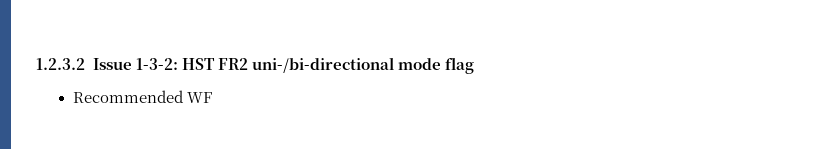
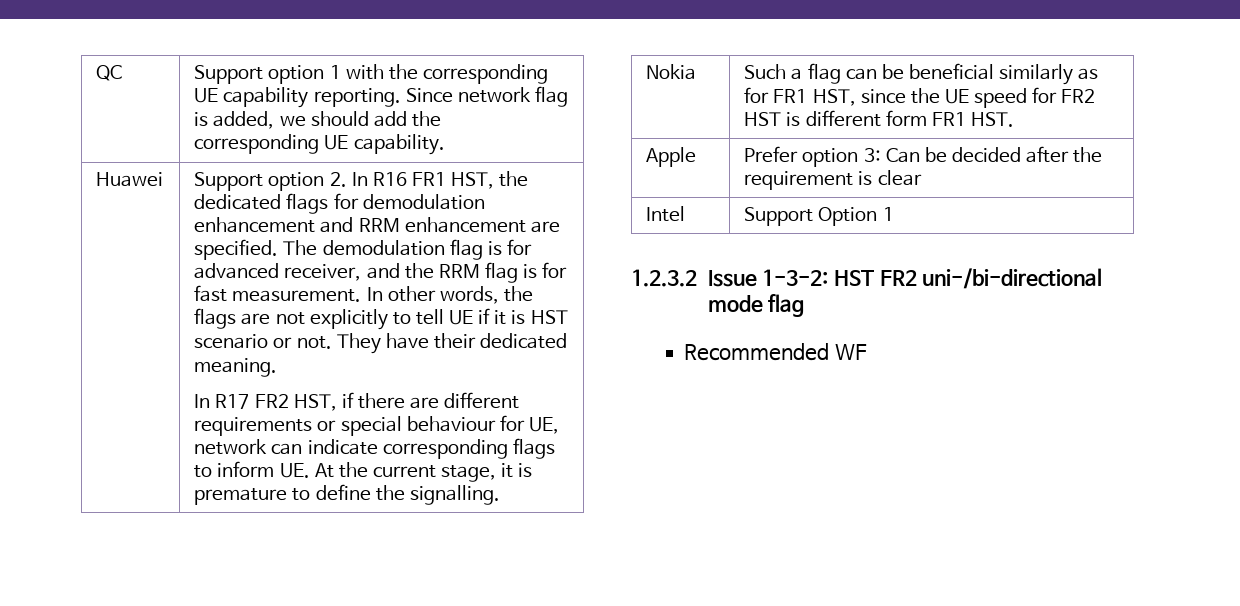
(36, 64) none -> [96,65,123,81] [194,64,548,84] [194,86,568,108] [194,111,441,129] [194,134,445,155] [96,172,164,187] [194,171,529,191] [194,193,485,214] [194,217,560,233] [194,239,532,260] [194,262,568,283] [194,285,533,304] [194,308,568,330] [194,333,568,354] [194,358,278,377] [194,392,520,411] [194,415,559,436] [194,438,555,459] [194,461,533,482] [194,484,500,505] [646,64,697,80] [744,63,1099,85] [744,87,1096,108] [744,110,1014,127] [646,147,697,167] [744,146,1103,167] [744,170,922,190] [646,206,686,222] [744,207,894,226] QC | Support option 1 with the corresponding UE capability reporting. Since network flag is added, we should add the corresponding UE capability. // Huawei | Support option 2. In R16 FR1 HST, the dedicated flags for demodulation enhancement and RRM enhancement are specified. The demodulation flag is for advanced receiver, and the RRM flag is for fast measurement. In other words, the flags are not explicitly to tell UE if it is HST scenario or not. They have their dedicated meaning. // In R17 FR2 HST, if there are different requirements or special behaviour for UE, network can indicate corresponding flags to inform UE. At the current stage, it is premature to define the signalling. // Nokia | Such a flag can be beneficial similarly as for FR1 HST, since the UE speed for FR2 HST is different form FR1 HST. // Apple | Prefer option 3: Can be decided after the requirement is clear // Intel | Support Option 1 //

